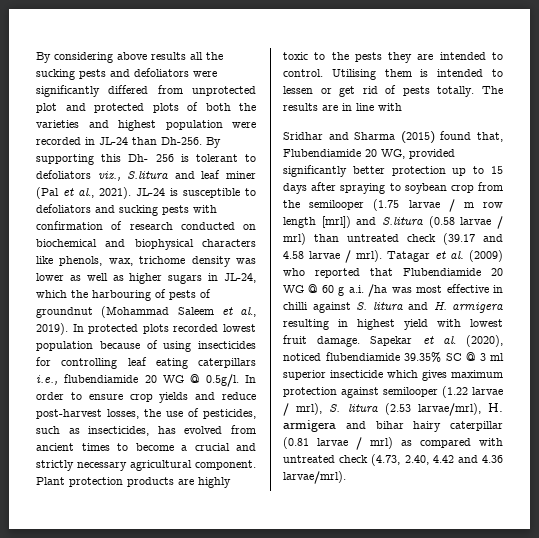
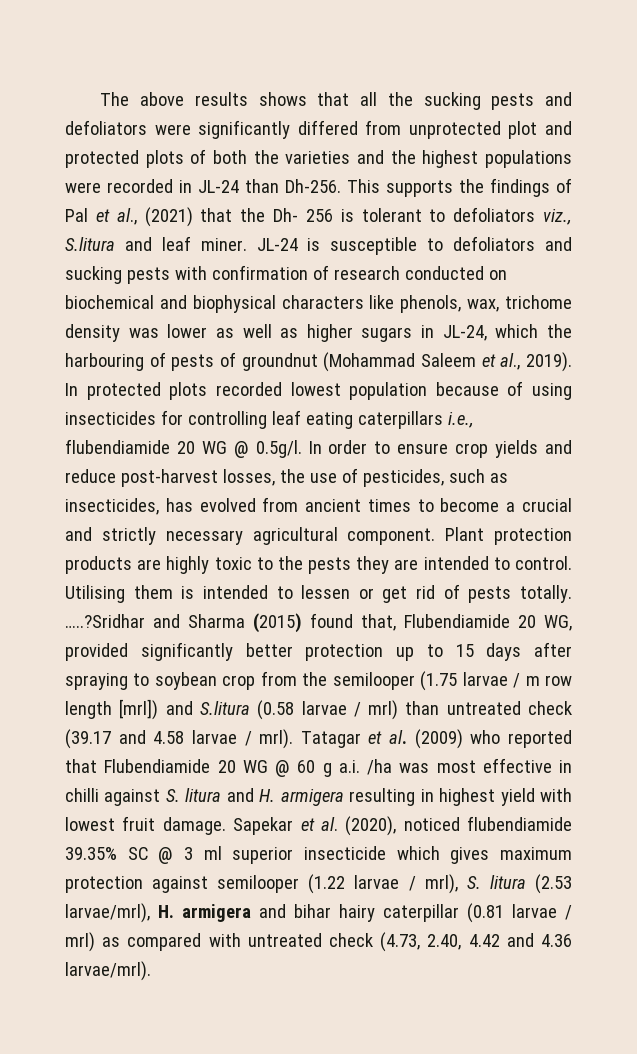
[36,52,186,63] By considering above results -> [100,92,350,106] The above results shows that
[118,120,223,131] highest population -> [390,150,572,168] the highest populations
[206,137,221,148] [36,154,122,165] By supporting this -> [347,178,572,197] [65,207,266,227] This supports the findings of Pal et al., (2021) that the
[225,171,256,179] [36,187,131,199] miner (Pal et al., 2021). -> [200,238,247,251] miner.
[482,86,503,94] [283,103,402,111] [283,132,323,140] The results are in line with // Sridhar -> [65,614,145,628] …..?Sridhar

